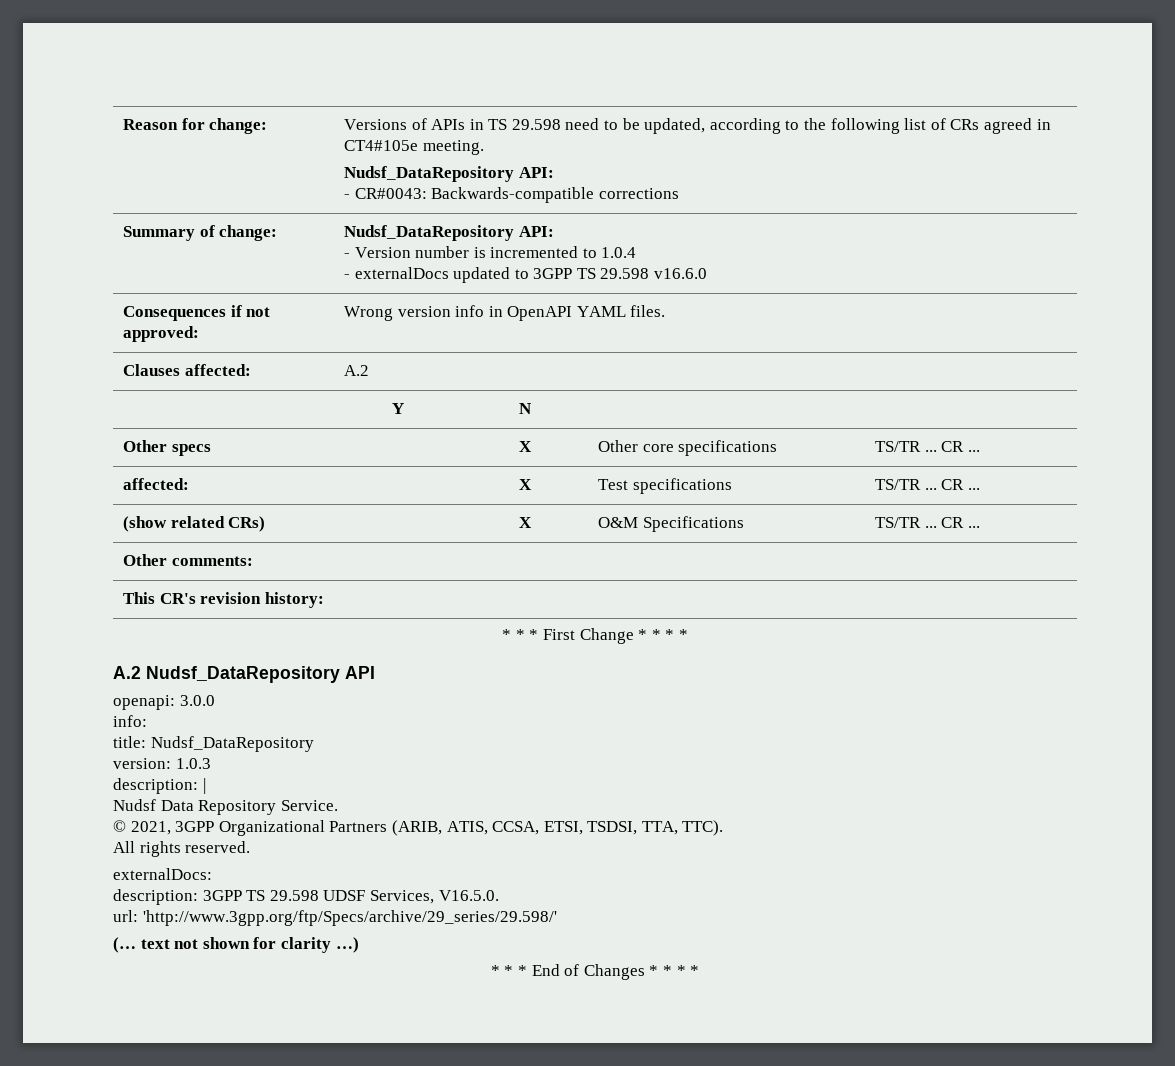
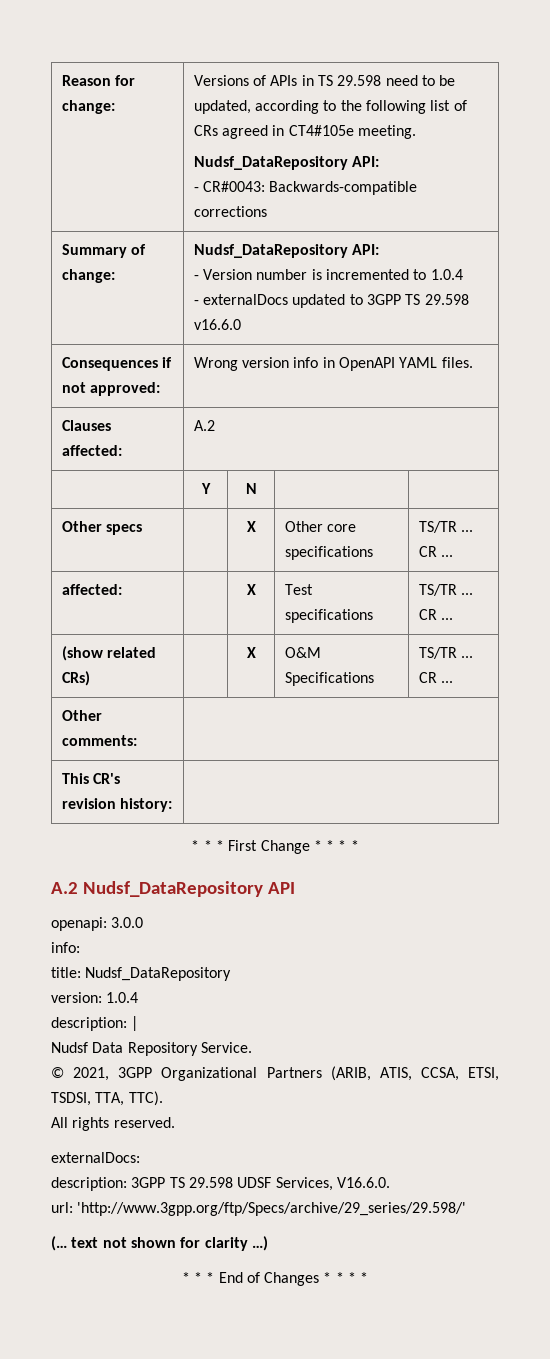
[175,758,211,769] 1.0.3 -> [106,992,139,1003] 1.0.4
[438,890,499,901] V16.5.0. -> [336,1177,390,1188] V16.6.0.

